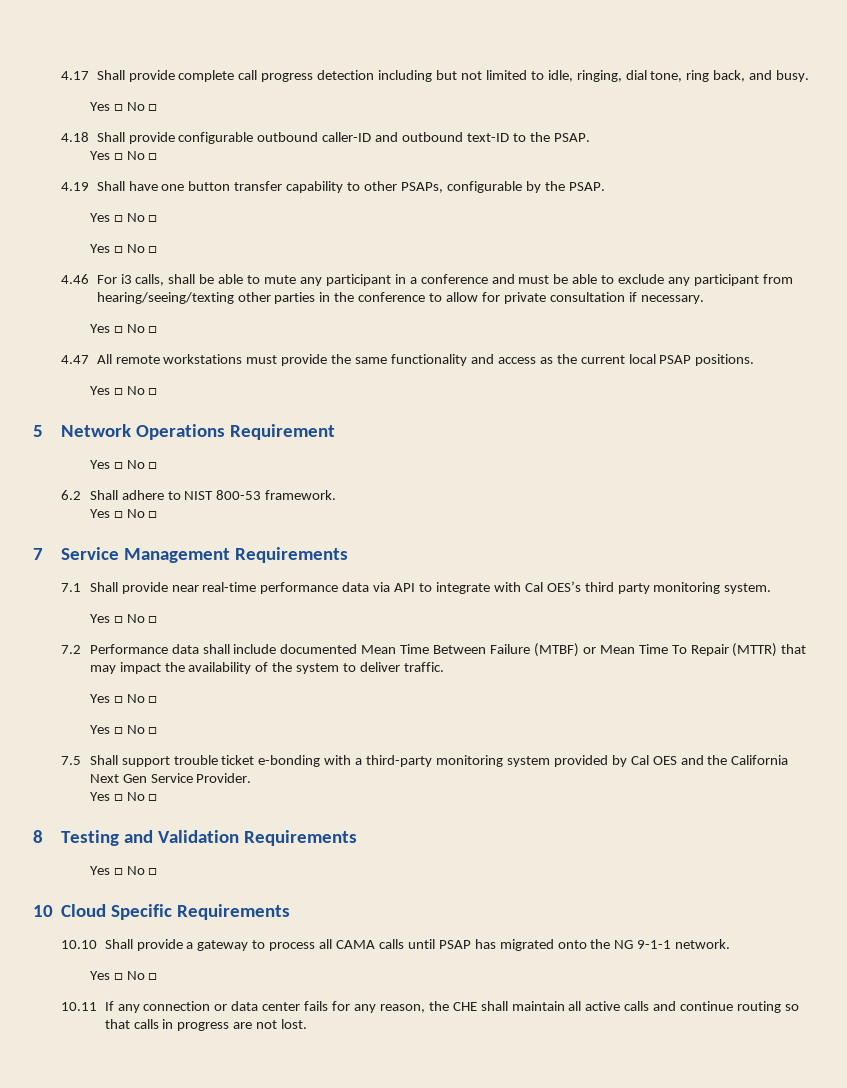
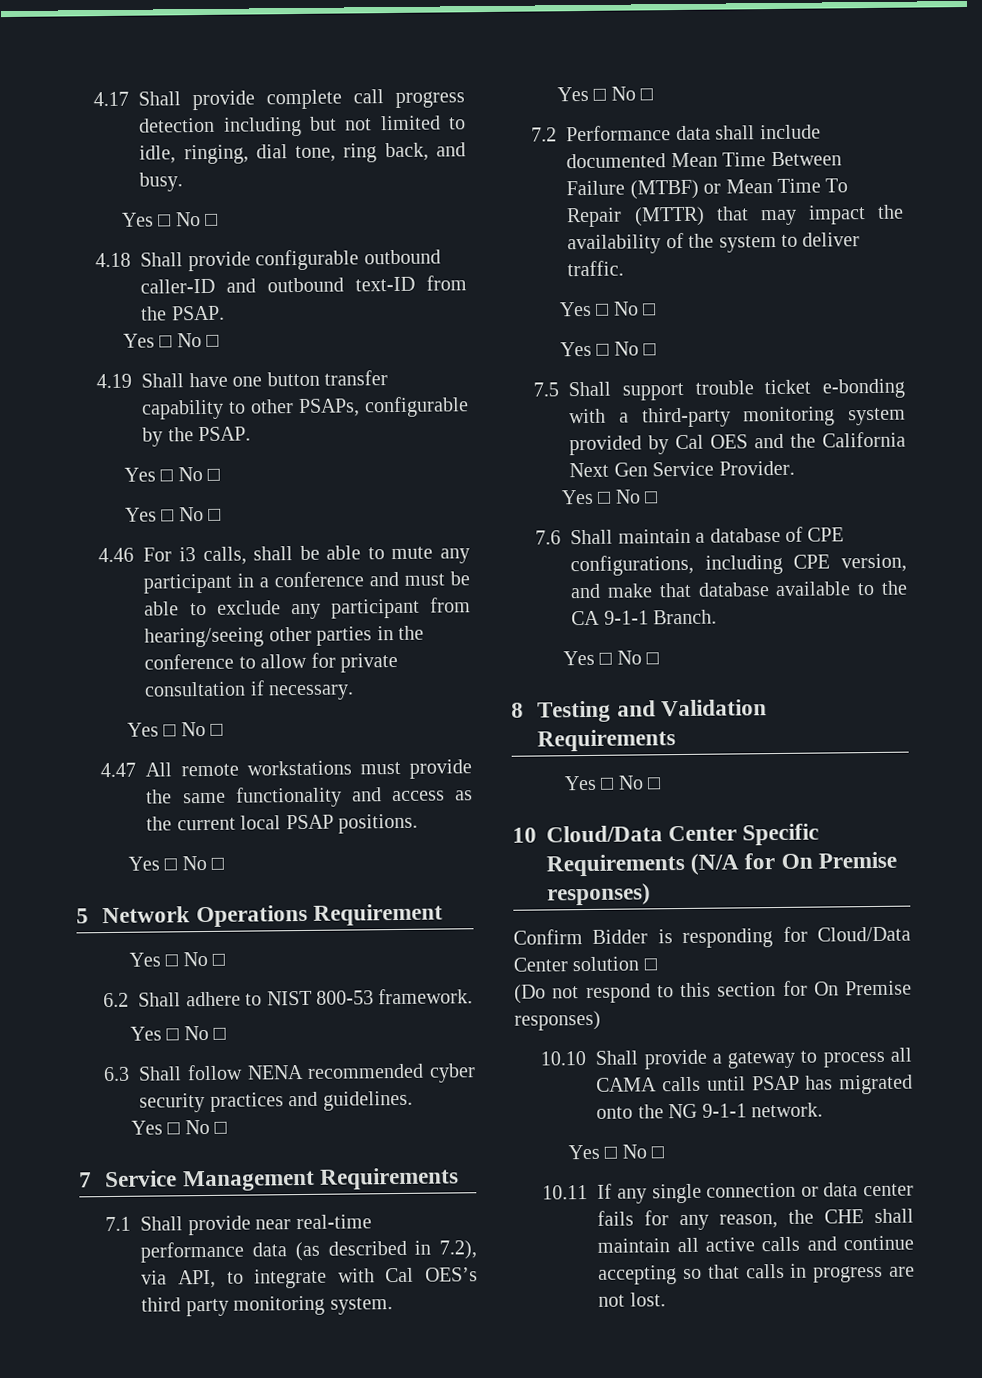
[512,133,526,142] to -> [425,275,467,291] from
[96,292,234,304] hearing/seeing/texting -> [144,627,265,648] hearing/seeing
(158, 514) none -> [103,1063,476,1083] [139,1090,413,1113] [130,1119,229,1135] // 6.3 Shall follow NENA recommended cyber security practices and guidelines. // Yes □ No □
[373,582,416,592] via API -> [294,1240,477,1262] [141,1269,217,1289] (as described in 7.2), via API,
(158, 797) none -> [535,526,845,545] [570,553,907,577] [570,580,908,599] [571,609,718,626] [562,650,661,666] // 7.6 Shall maintain a database of CPE configurations, including CPE version, and make that database available to the CA 9-1-1 Branch. // Yes □ No □
[61,904,107,917] Cloud -> [546,825,738,843] Cloud/Data Center
(291, 912) none -> [690,851,897,875] [547,883,651,906] [513,926,911,949] [513,956,658,972] [514,980,912,1004] [514,1010,601,1031] (N/A for On Premise responses) // Confirm Bidder is responding for Cloud/Data Center solution □ // (Do not respond to this section for On Premise responses)
(140, 1008) none -> [651,1183,702,1204] single
[736,1001,781,1013] routing -> [598,1265,678,1285] accepting

